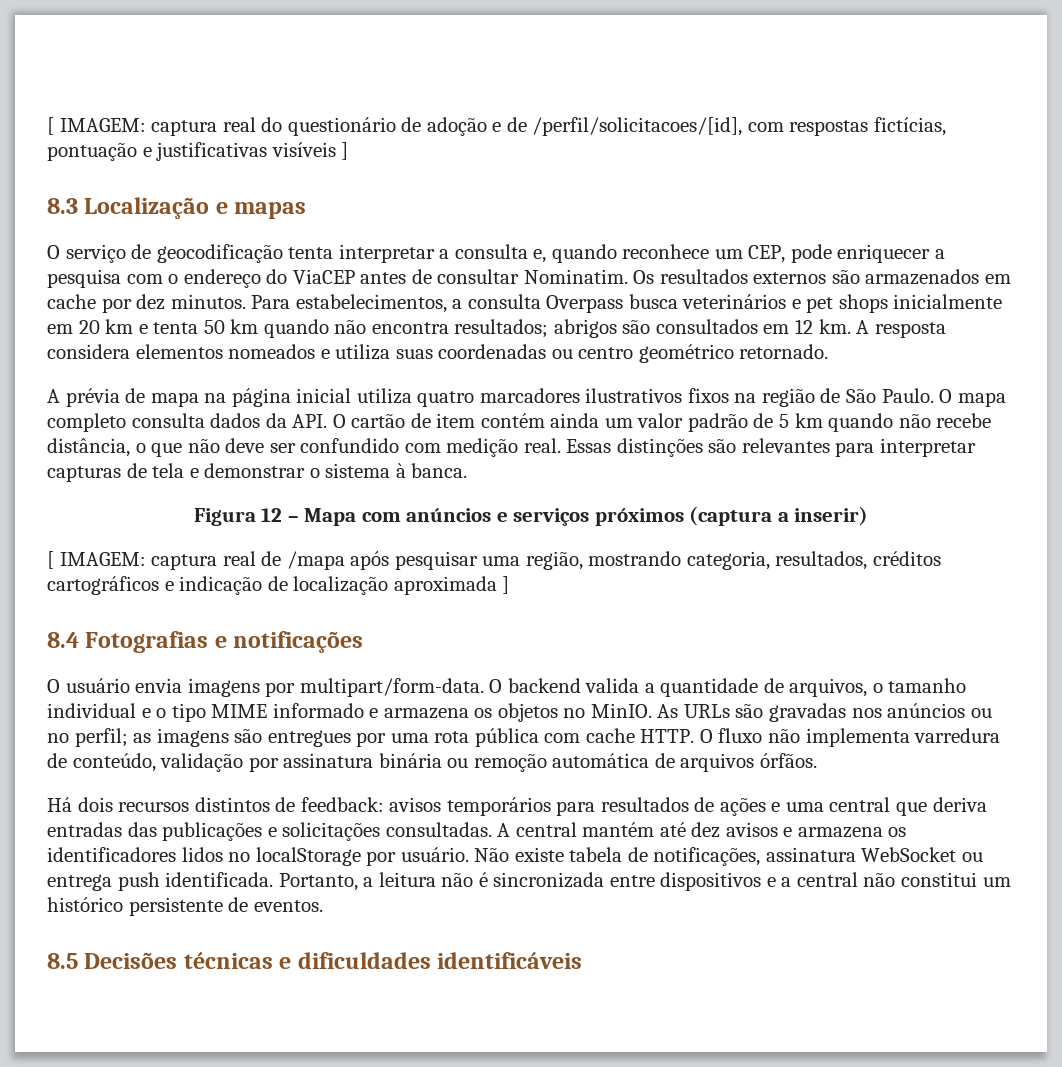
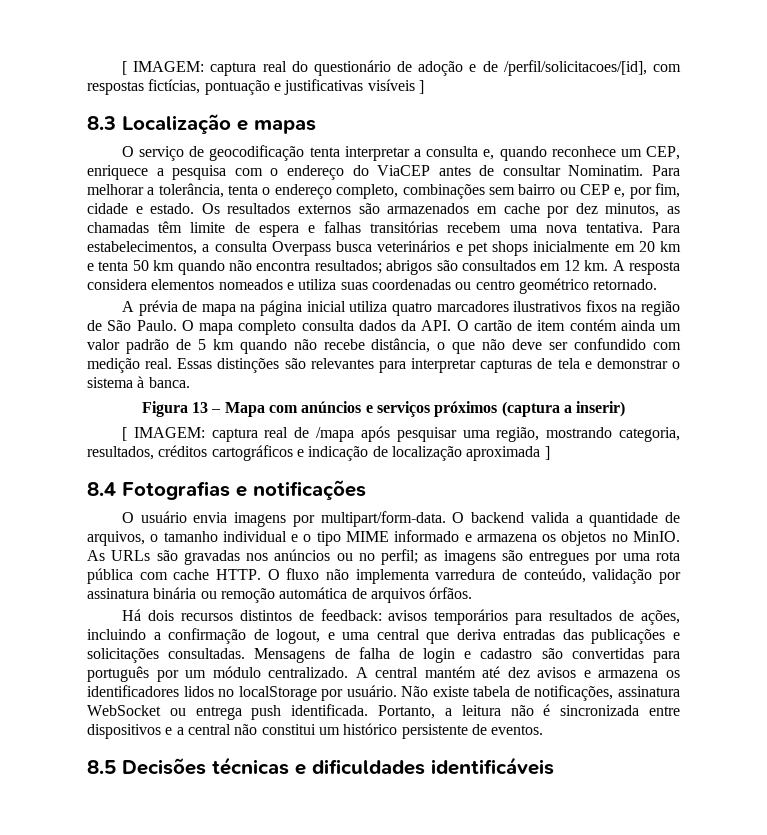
[790,244,931,263] pode enriquecer -> [87,165,148,180] enriquece
(628, 276) none -> [651,165,680,176] [87,183,680,199] [87,203,195,214] Para melhorar a tolerância, tenta o endereço completo, combinações sem bairro ou CEP e, por fim, cidade e estado.
[170,294,246,309] minutos. -> [605,203,681,217] [87,221,643,237] minutos, as chamadas têm limite de espera e falhas transitórias recebem uma nova tentativa.
[261,508,283,522] 12 -> [192,402,209,413] 13
[719,797,766,816] ações -> [641,610,681,625] [87,628,321,644] ações, incluindo a confirmação de logout,
(492, 829) none -> [254,647,680,663] [87,666,349,682] Mensagens de falha de login e cadastro são convertidas para português por um módulo centralizado.

